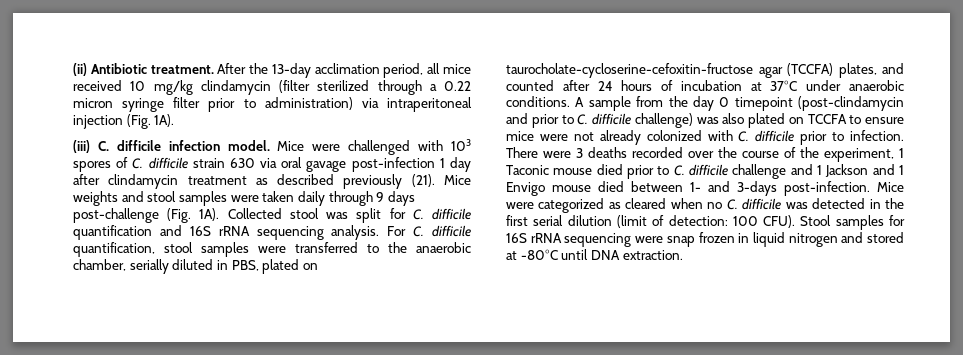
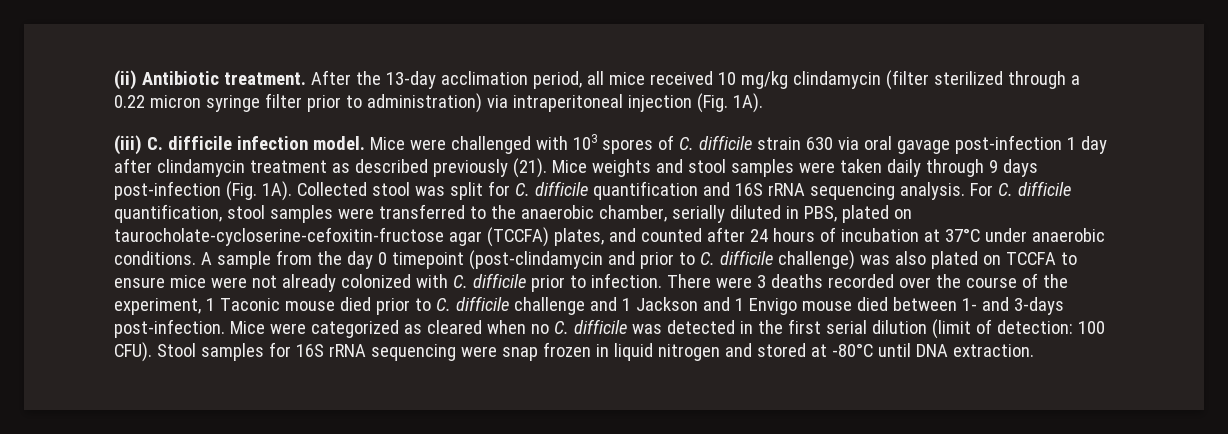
[73,208,159,223] post-challenge -> [114,181,221,200] post-infection

